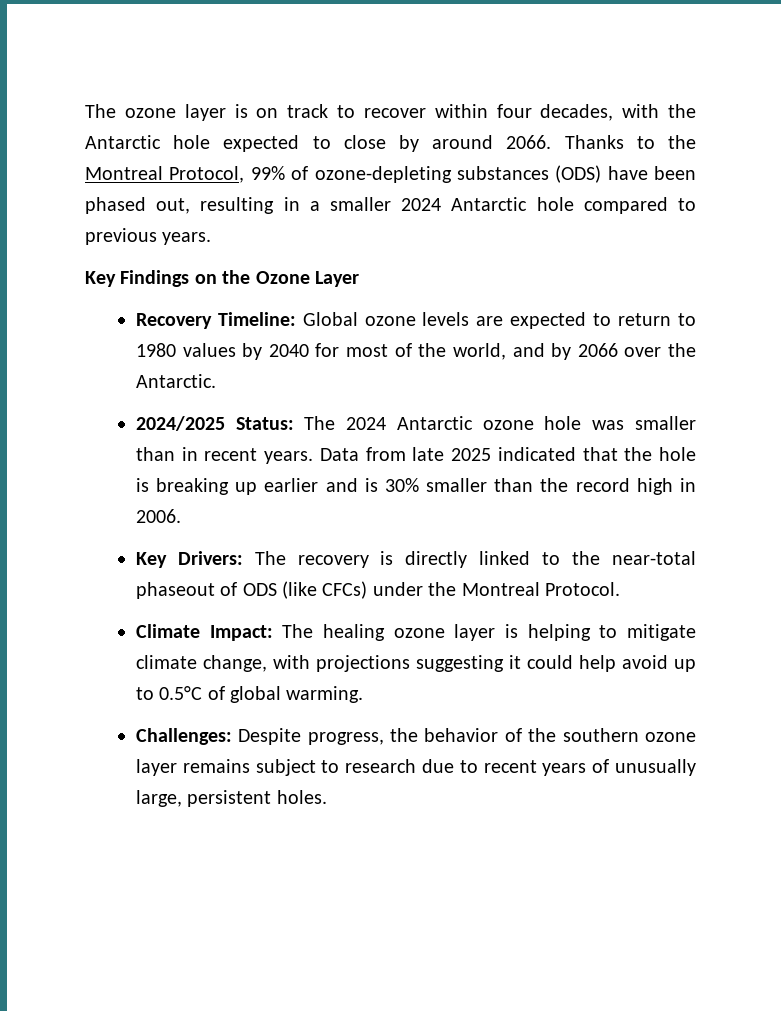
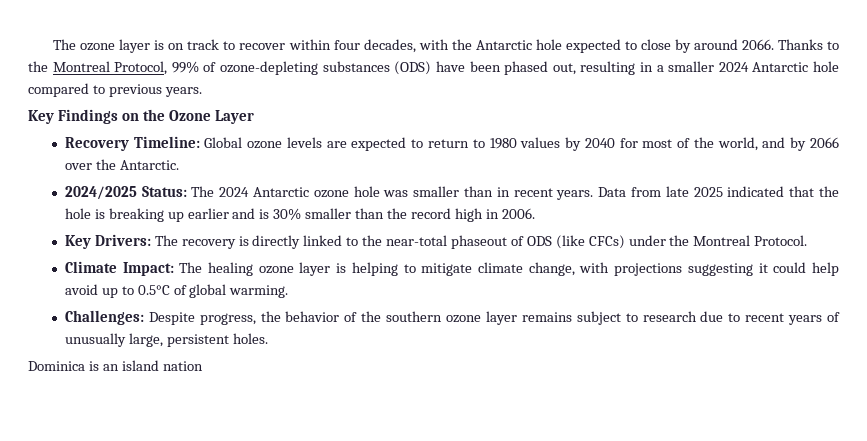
(327, 797) none -> [28,360,203,371] // Dominica is an island nation

